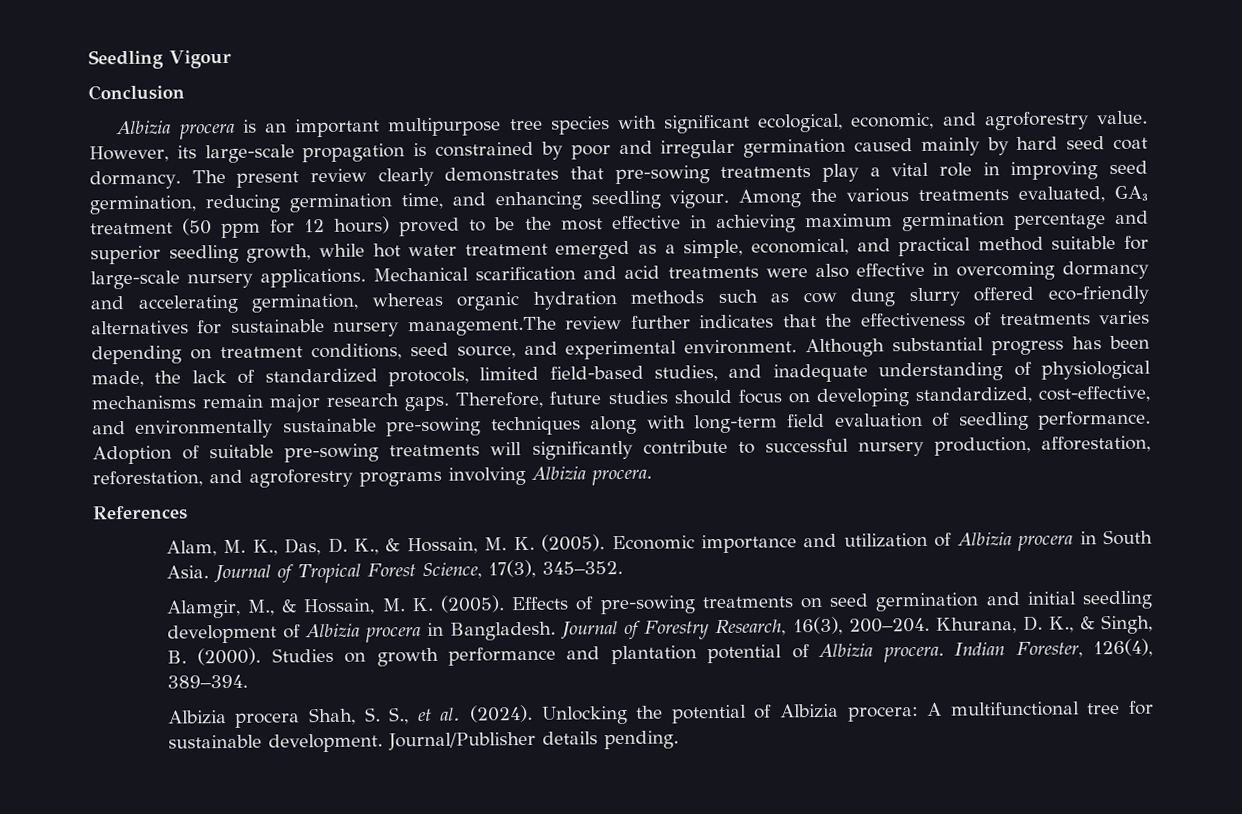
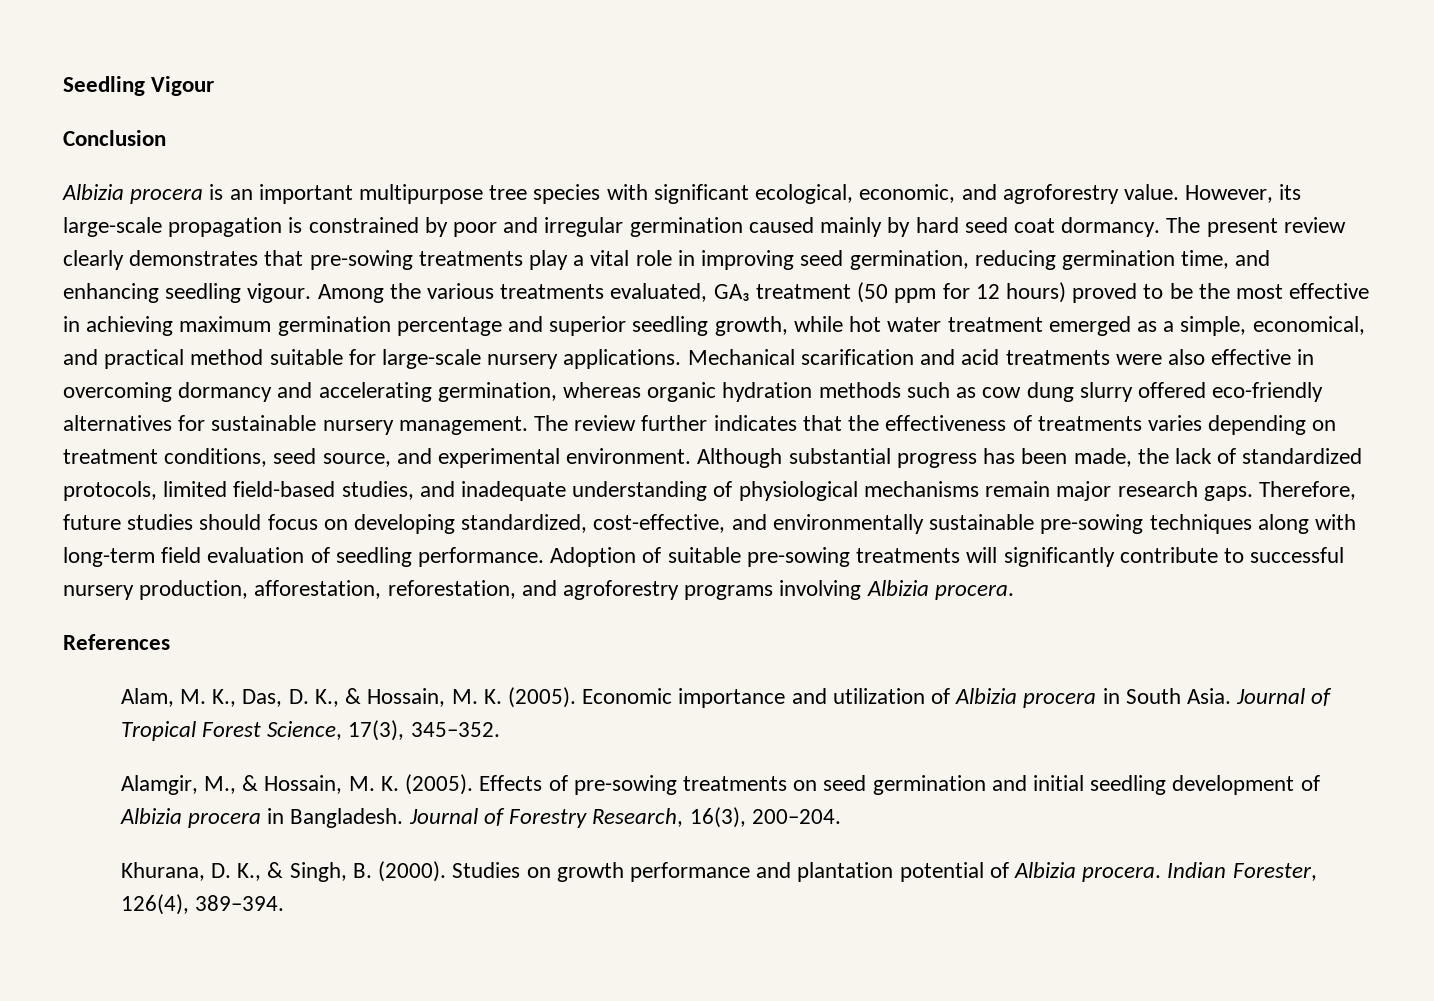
[407,316,557,337] management.The -> [398,415,569,435] management. The
(930, 625) none -> (841, 816) //
[167,700,1155,728] [167,730,679,753] // Albizia procera Shah, S. S., et al. (2024). Unlocking the potential of Albizia procera: A multifunctional tree for sustainable development. Journal/Publisher details pending. -> (285, 903) none

